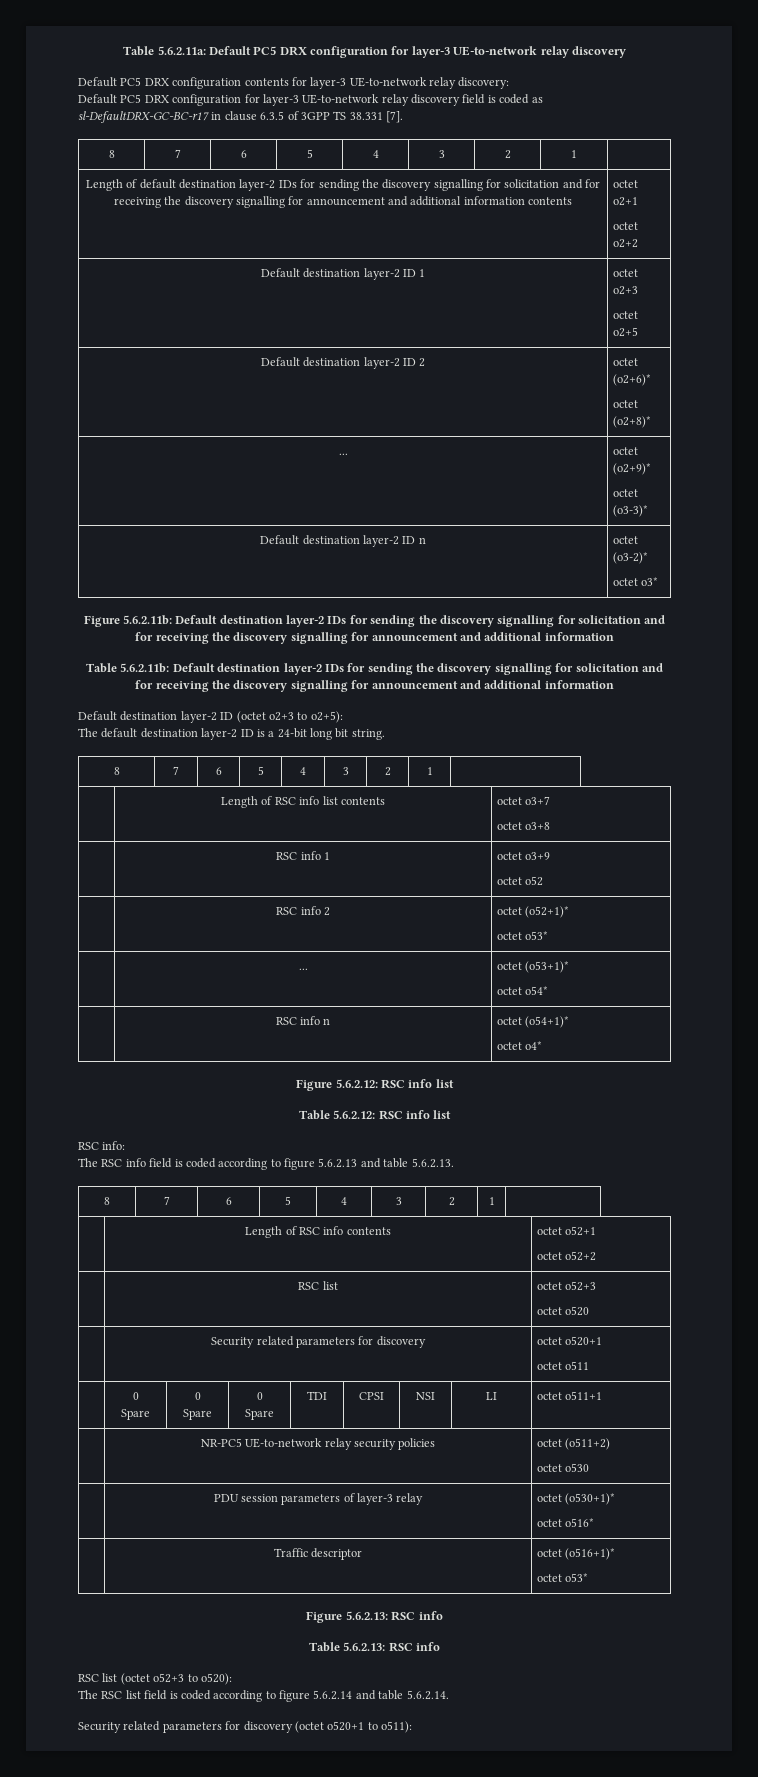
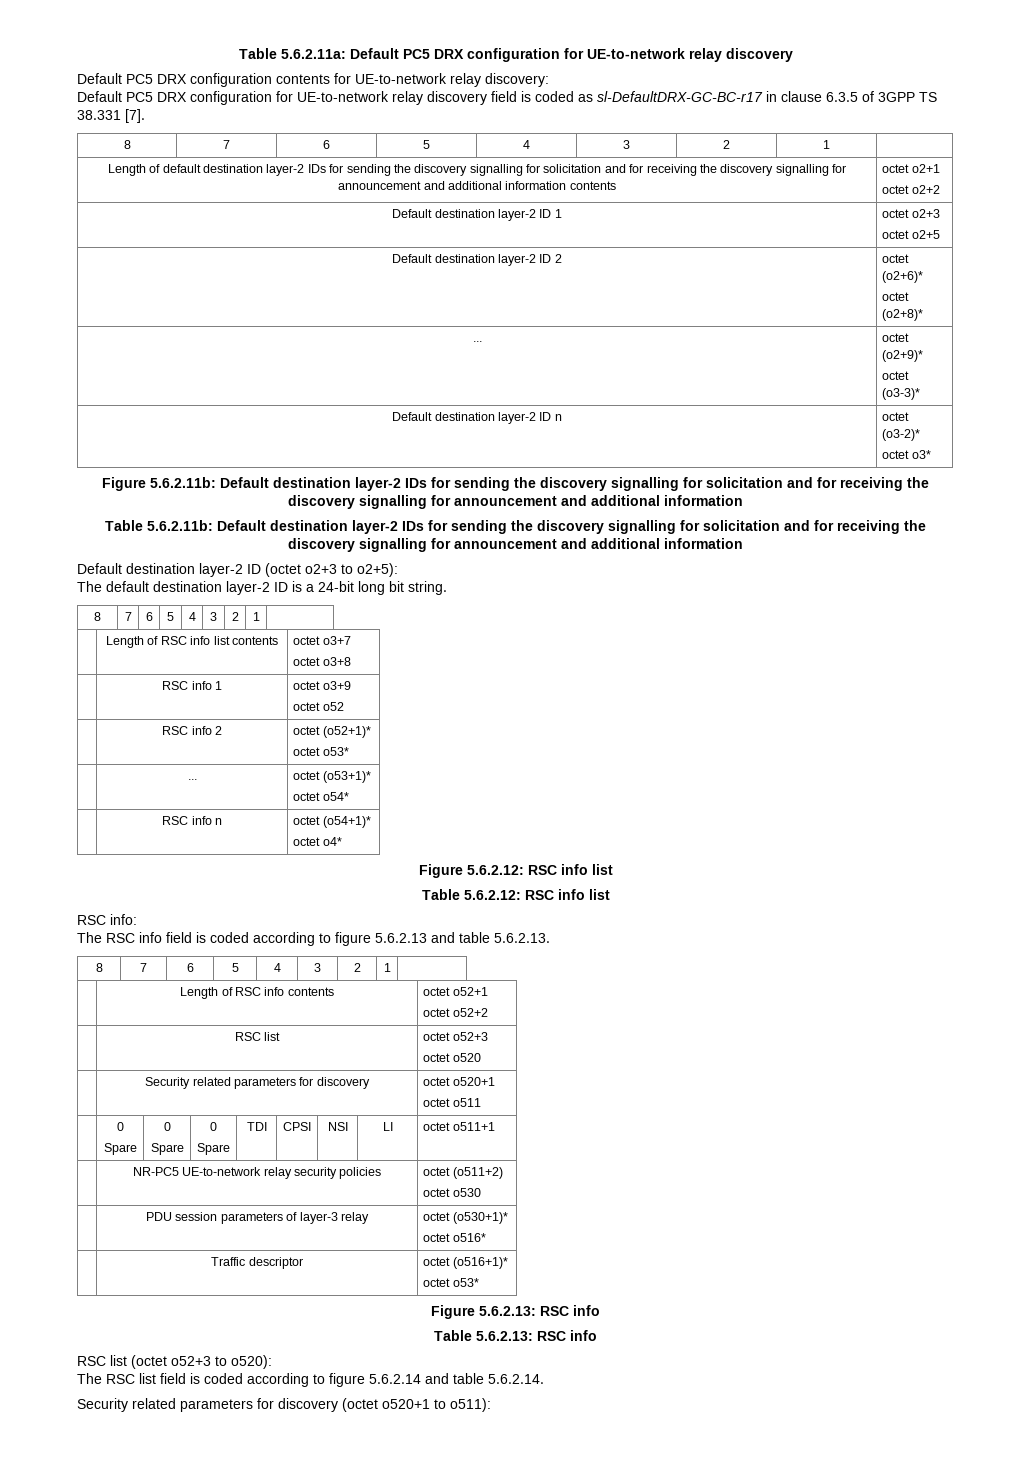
[411,46,450,58] layer-3 -> (584, 53) none
[310,77,347,89] layer-3 -> (351, 78) none
[262,94,299,106] layer-3 -> (293, 96) none

